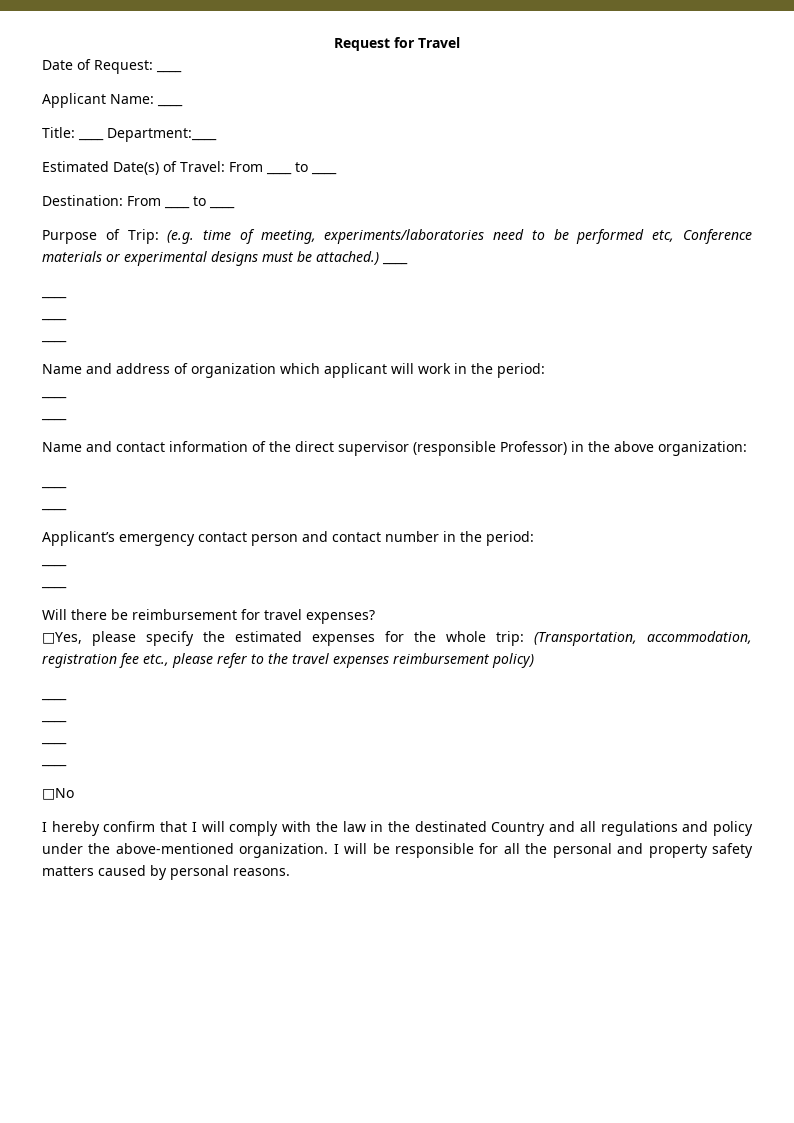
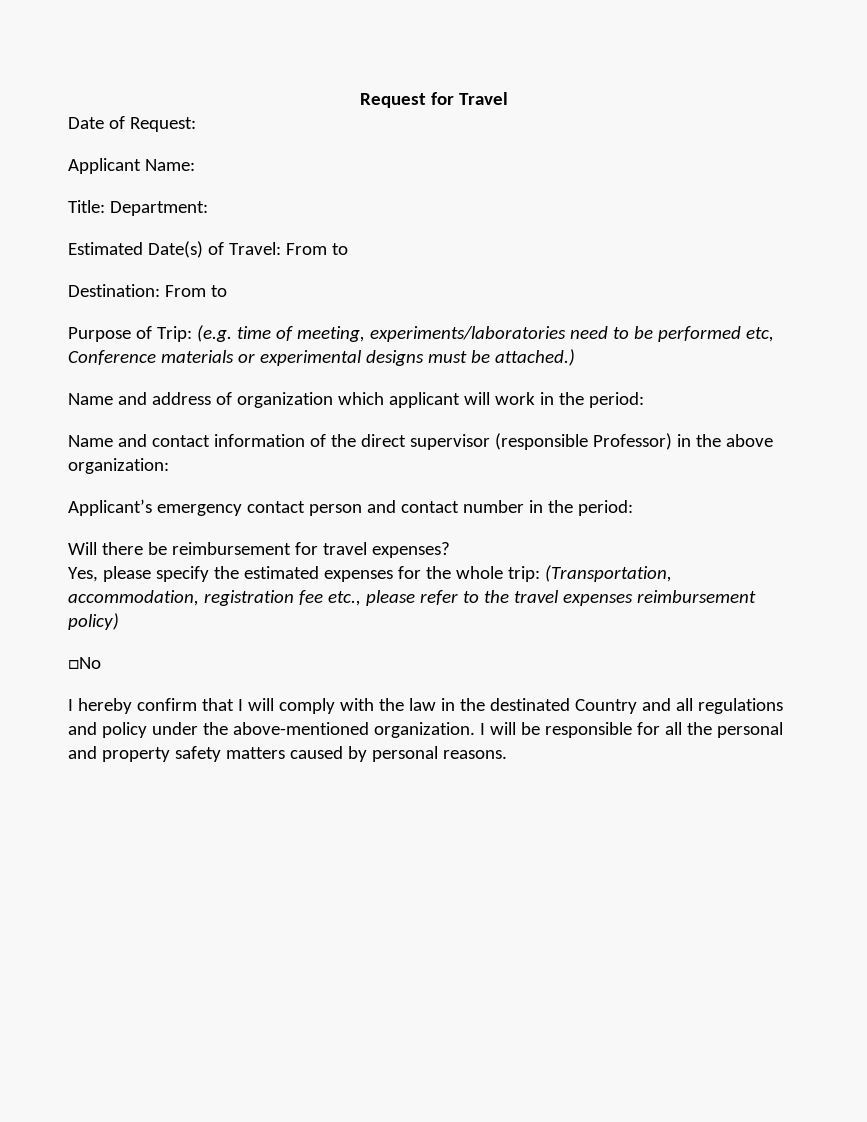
[156,70,182,73] ____ -> (196, 124) none
[157,104,183,107] ____ -> (195, 165) none
[78,128,217,142] ____ Department:____ -> [109,201,208,216] Department:
[266,172,292,175] [295,162,308,172] [311,172,337,175] ____ to ____ -> [331,243,348,255] to
[164,206,190,209] [193,196,206,206] [209,206,235,209] ____ to ____ -> [210,285,227,297] to
[382,262,408,265] [41,296,67,299] [41,318,67,321] [41,340,67,343] ____ // ____ // ____ // ____ -> (575, 357) none
[41,396,67,399] [41,418,67,421] // ____ // ____ -> (644, 400) none
[41,486,67,489] [41,508,67,511] // ____ // ____ -> (169, 466) none
[41,564,67,567] [41,586,67,589] // ____ // ____ -> (633, 508) none
[42,632,82,644] □Yes, -> [68,567,98,582] Yes,
[41,698,67,701] [41,720,67,723] [41,742,67,745] [41,764,67,767] // ____ // ____ // ____ // ____ -> (119, 621) none

